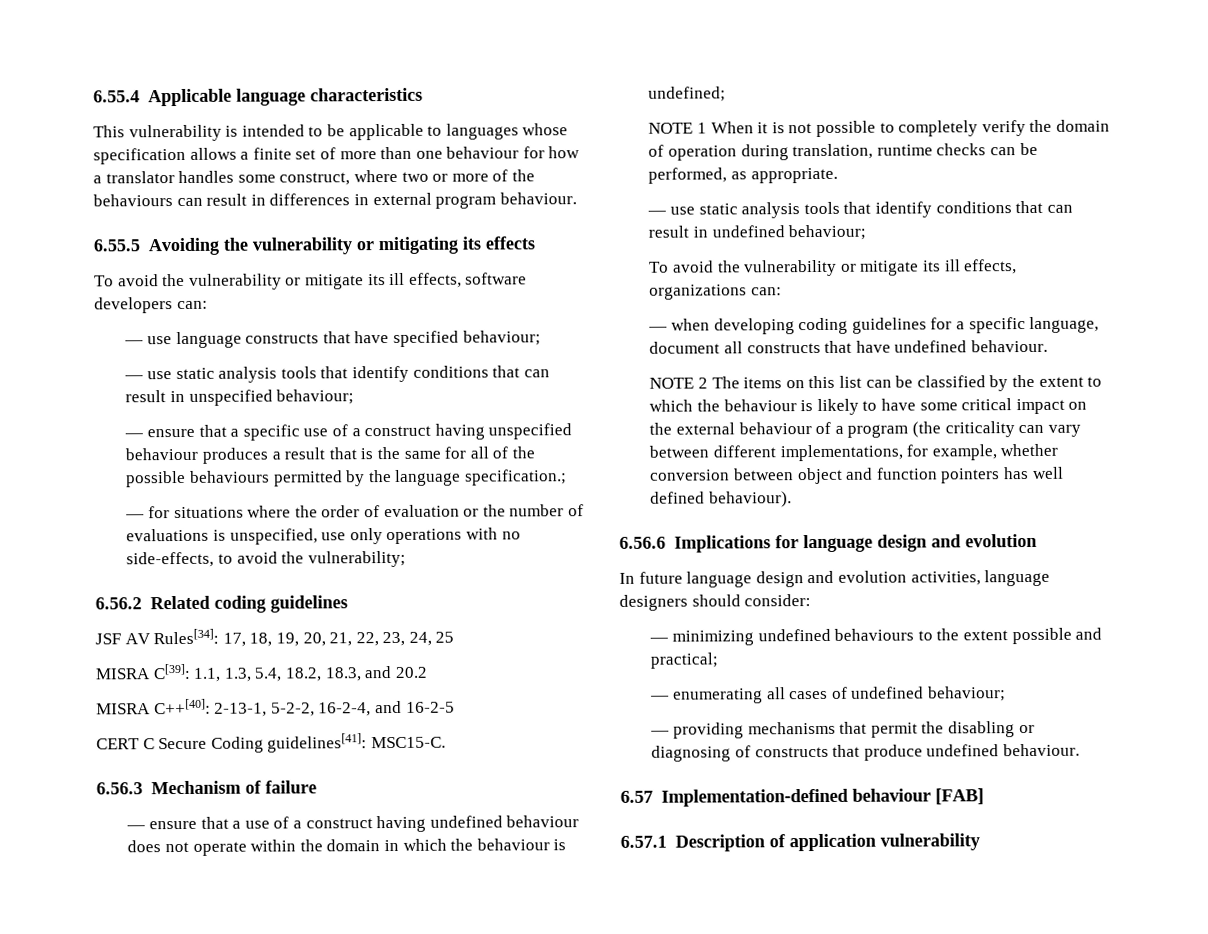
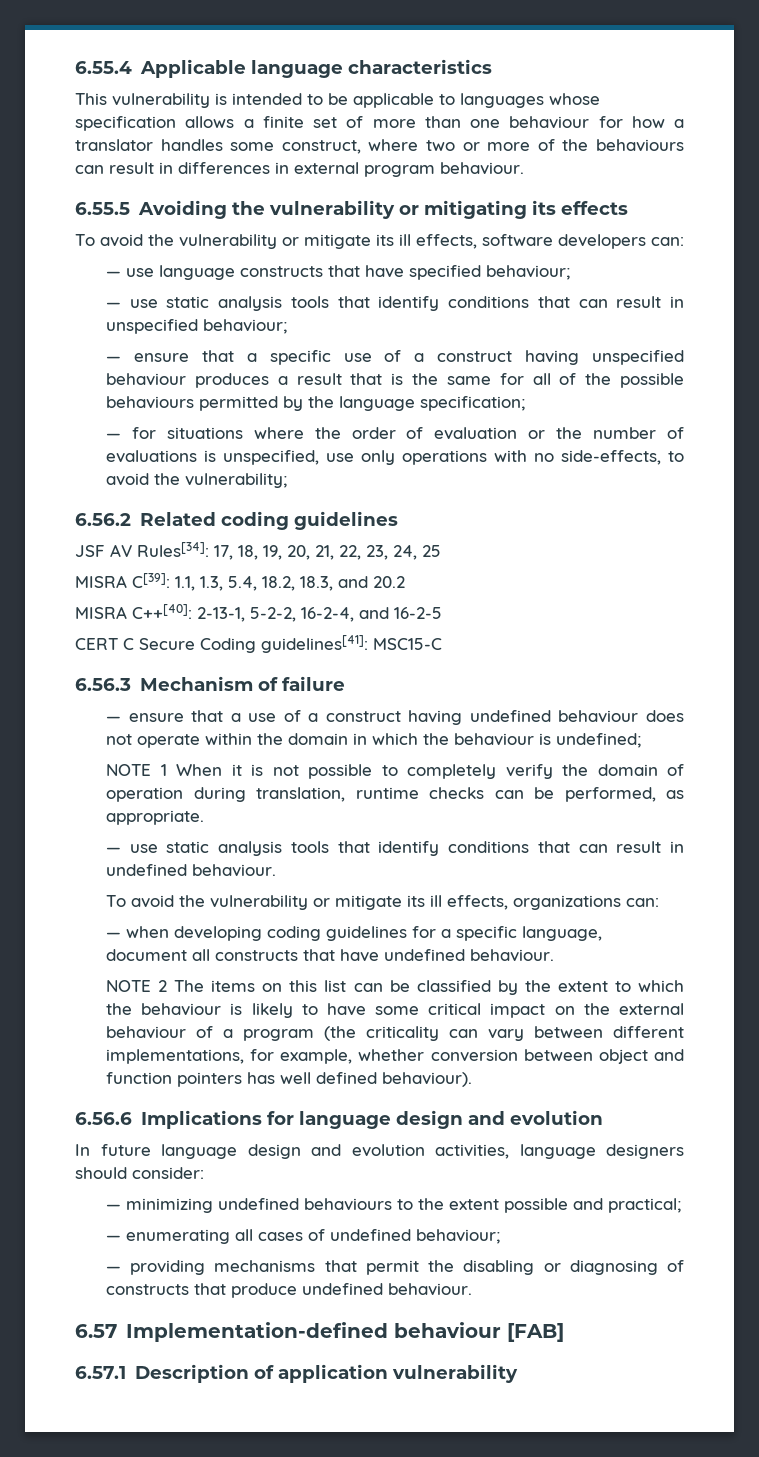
[465,469,568,486] specification.; -> [420,396,526,411] specification;
[370,736,446,749] MSC15-C. -> [373,638,442,650] MSC15-C
[788,224,867,241] behaviour; -> [192,864,277,877] behaviour.

